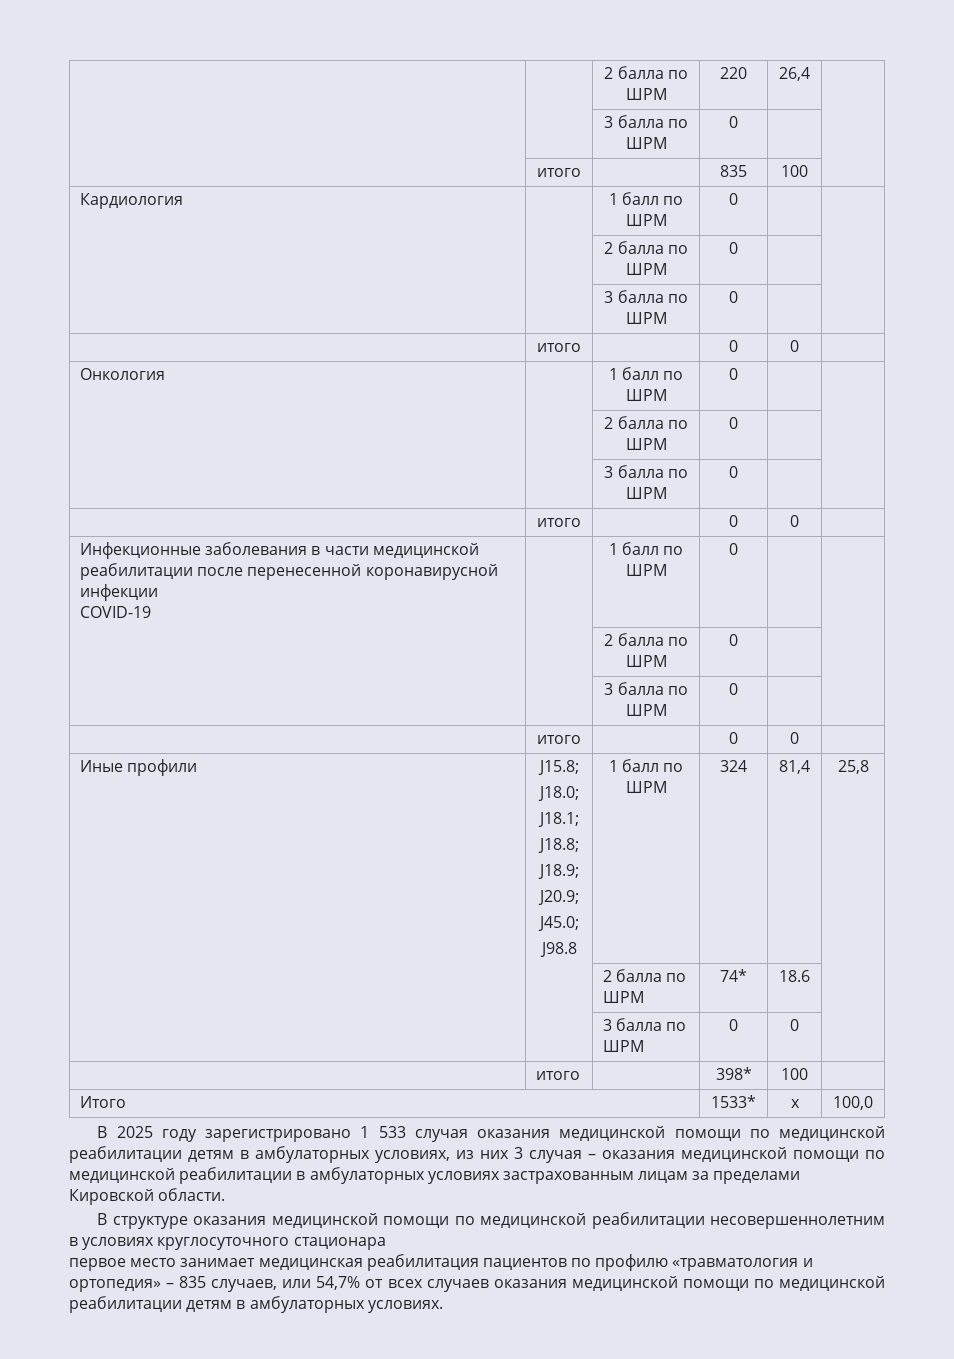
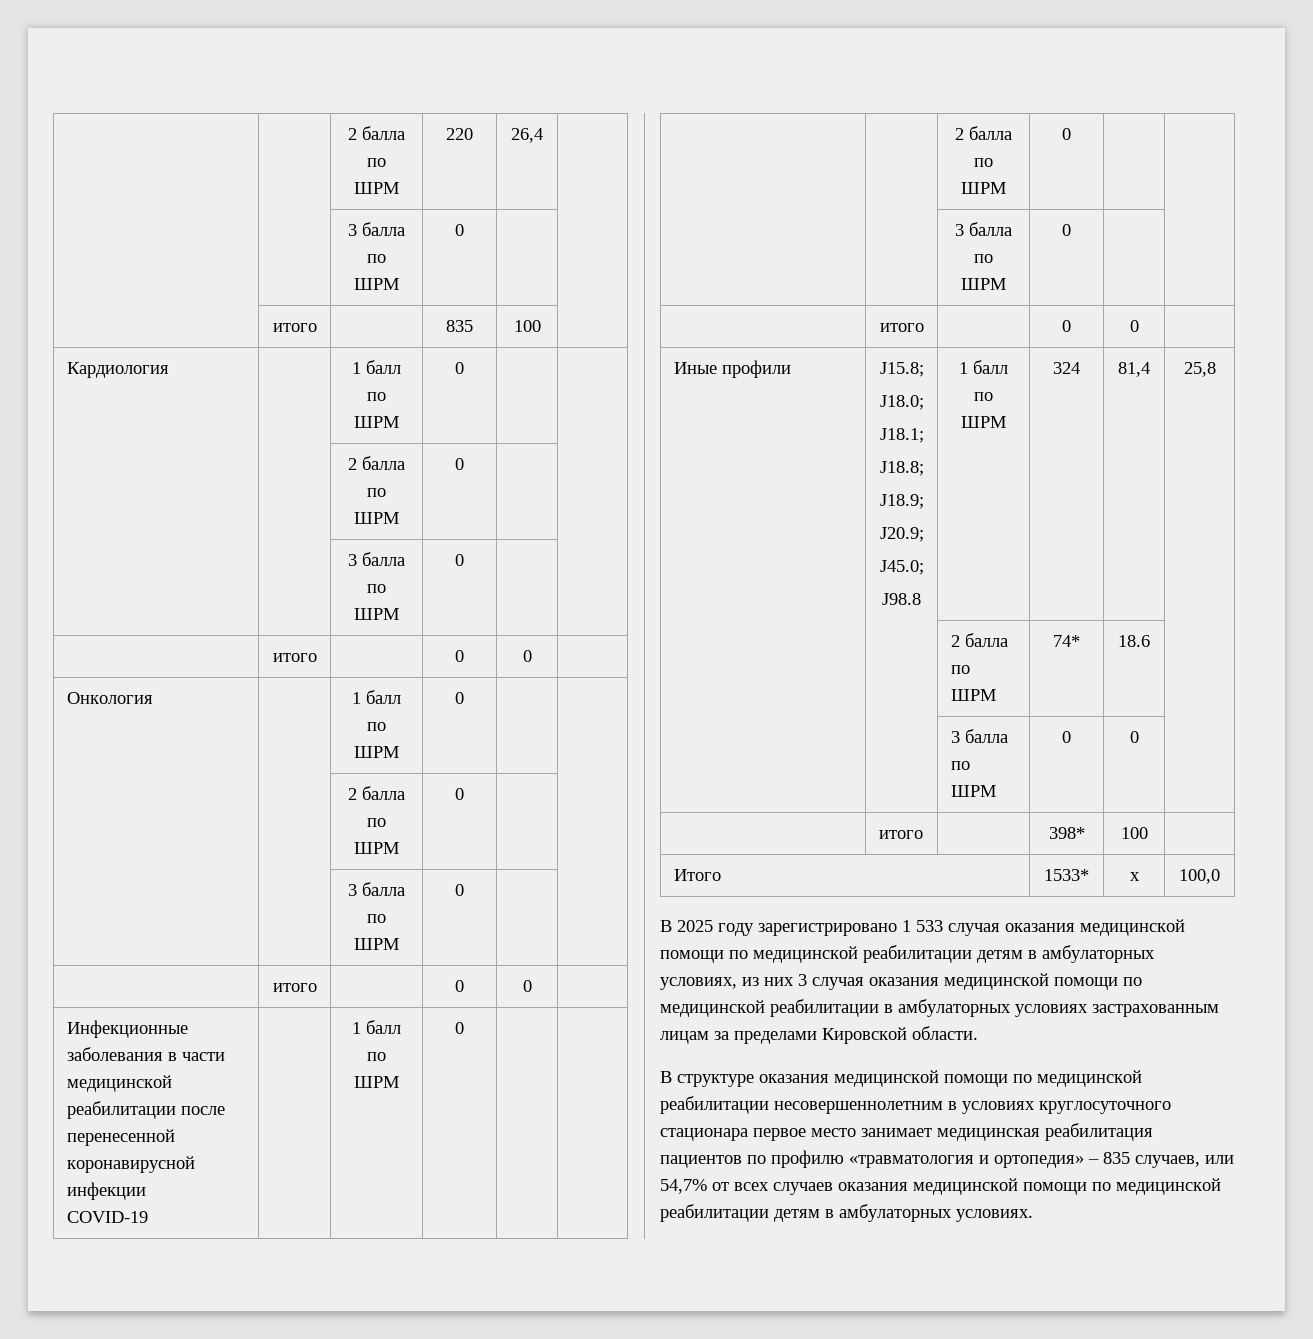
[588,1154,596,1159] – -> (864, 983) none
(386, 1243) // -> (748, 1134) none

